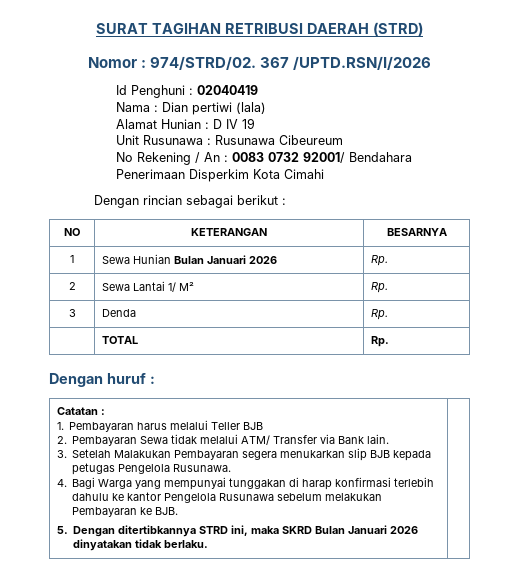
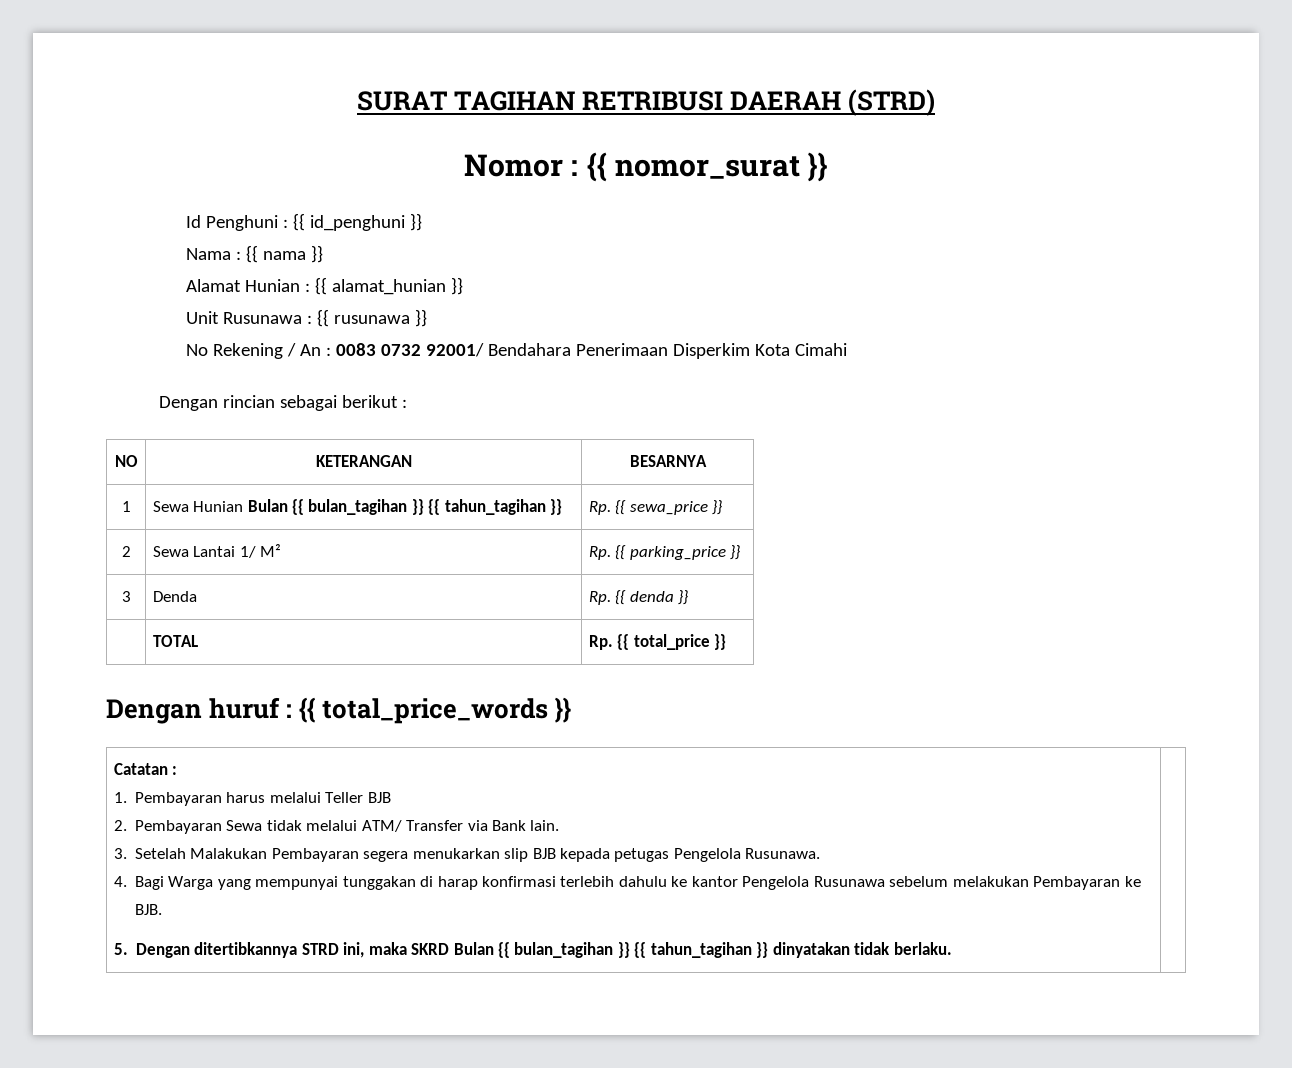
[150,56,432,70] 974/STRD/02. 367 /UPTD.RSN/I/2026 -> [586,152,828,182] {{ nomor_surat }}
[196,85,258,95] 02040419 -> [292,213,422,231] {{ id_penghuni }}
[161,102,266,115] Dian pertiwi (lala) -> [245,245,323,263] {{ nama }}
[212,118,255,129] D IV 19 -> [314,277,463,295] {{ alamat_hunian }}
[214,135,343,145] Rusunawa Cibeureum -> [316,309,427,327] {{ rusunawa }}
[206,255,277,264] [370,255,388,266] Januari 2026 | Rp. -> [291,499,563,515] [588,500,722,515] {{ bulan_tagihan }} {{ tahun_tagihan }} | Rp. {{ sewa_price }}
(388, 287) none -> [615,545,740,560] {{ parking_price }}
(388, 314) none -> [615,590,688,605] {{ denda }}
(389, 341) none -> [617,634,726,650] {{ total_price }}
(155, 380) none -> [299,697,572,724] {{ total_price_words }}
[348,525,419,534] Januari 2026 -> [498,942,769,958] {{ bulan_tagihan }} {{ tahun_tagihan }}

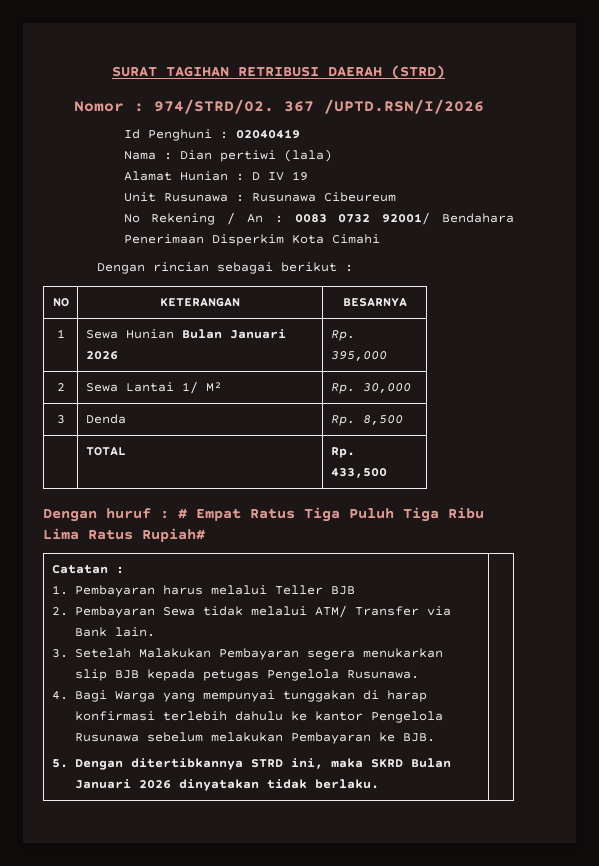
[586,152,828,182] {{ nomor_surat }} -> [153,99,484,114] 974/STRD/02. 367 /UPTD.RSN/I/2026
[292,213,422,231] {{ id_penghuni }} -> [235,129,300,139] 02040419
[245,245,323,263] {{ nama }} -> [179,149,332,162] Dian pertiwi (lala)
[314,277,463,295] {{ alamat_hunian }} -> [251,171,308,181] D IV 19
[316,309,427,327] {{ rusunawa }} -> [251,192,396,202] Rusunawa Cibeureum
[291,499,563,515] [588,500,722,515] {{ bulan_tagihan }} {{ tahun_tagihan }} | Rp. {{ sewa_price }} -> [229,329,286,339] [85,351,118,360] [330,330,355,341] [330,351,387,361] Januari 2026 | Rp. 395,000
[615,545,740,560] {{ parking_price }} -> [362,383,411,393] 30,000
[615,590,688,605] {{ denda }} -> [362,415,403,425] 8,500
[617,634,726,650] {{ total_price }} -> [330,468,387,478] 433,500
[299,697,572,724] {{ total_price_words }} -> [178,507,484,522] [43,528,205,542] # Empat Ratus Tiga Puluh Tiga Ribu Lima Ratus Rupiah#
[498,942,769,958] {{ bulan_tagihan }} {{ tahun_tagihan }} -> [74,779,171,789] Januari 2026

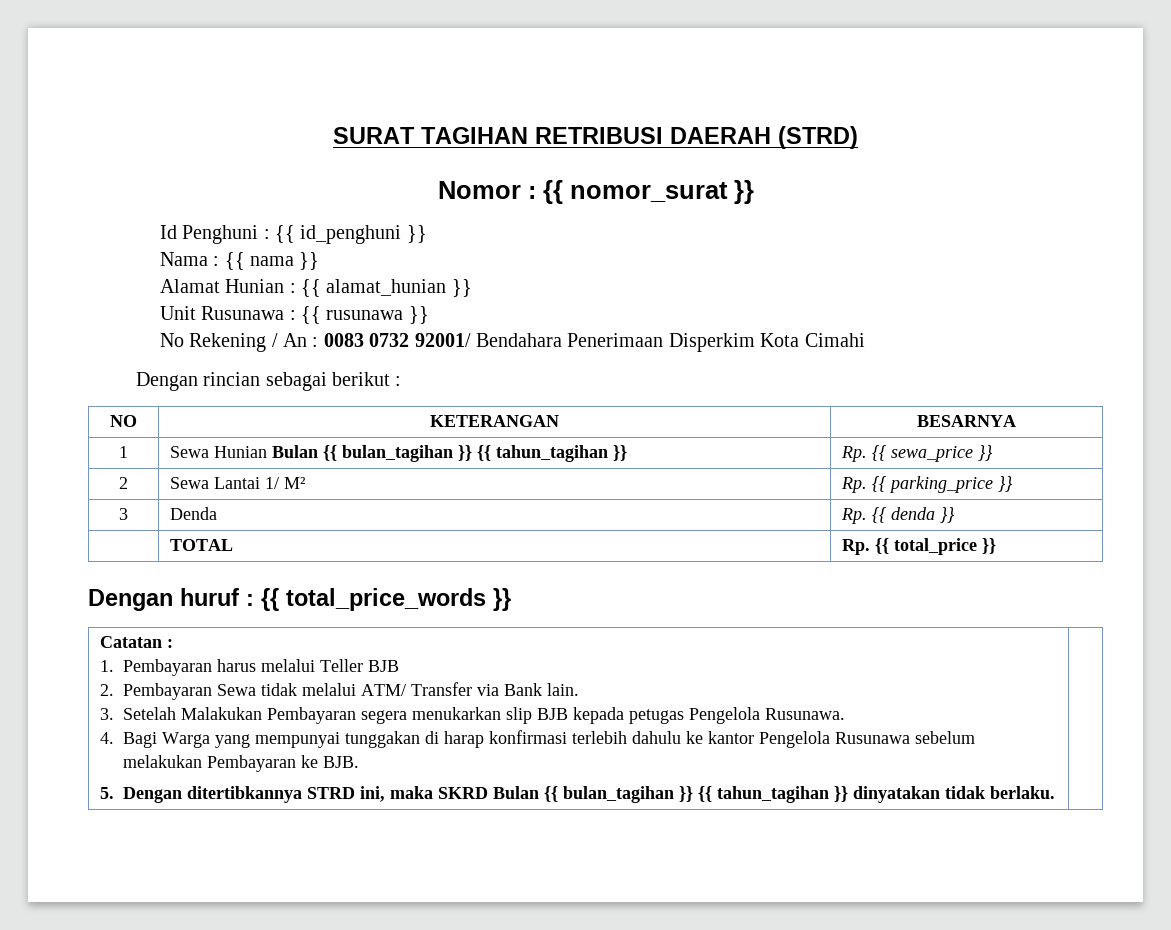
[153,99,484,114] 974/STRD/02. 367 /UPTD.RSN/I/2026 -> [542,180,754,204] {{ nomor_surat }}
[235,129,300,139] 02040419 -> [274,225,427,244] {{ id_penghuni }}
[179,149,332,162] Dian pertiwi (lala) -> [224,252,320,270] {{ nama }}
[251,171,308,181] D IV 19 -> [300,279,472,297] {{ alamat_hunian }}
[251,192,396,202] Rusunawa Cibeureum -> [300,306,429,324] {{ rusunawa }}
[229,329,286,339] [85,351,118,360] [330,330,355,341] [330,351,387,361] Januari 2026 | Rp. 395,000 -> [322,445,627,462] [840,445,993,462] {{ bulan_tagihan }} {{ tahun_tagihan }} | Rp. {{ sewa_price }}
[362,383,411,393] 30,000 -> [871,476,1013,493] {{ parking_price }}
[362,415,403,425] 8,500 -> [871,507,955,523] {{ denda }}
[330,468,387,478] 433,500 -> [874,538,996,555] {{ total_price }}
[178,507,484,522] [43,528,205,542] # Empat Ratus Tiga Puluh Tiga Ribu Lima Ratus Rupiah# -> [261,588,511,611] {{ total_price_words }}
[74,779,171,789] Januari 2026 -> [543,786,848,803] {{ bulan_tagihan }} {{ tahun_tagihan }}

